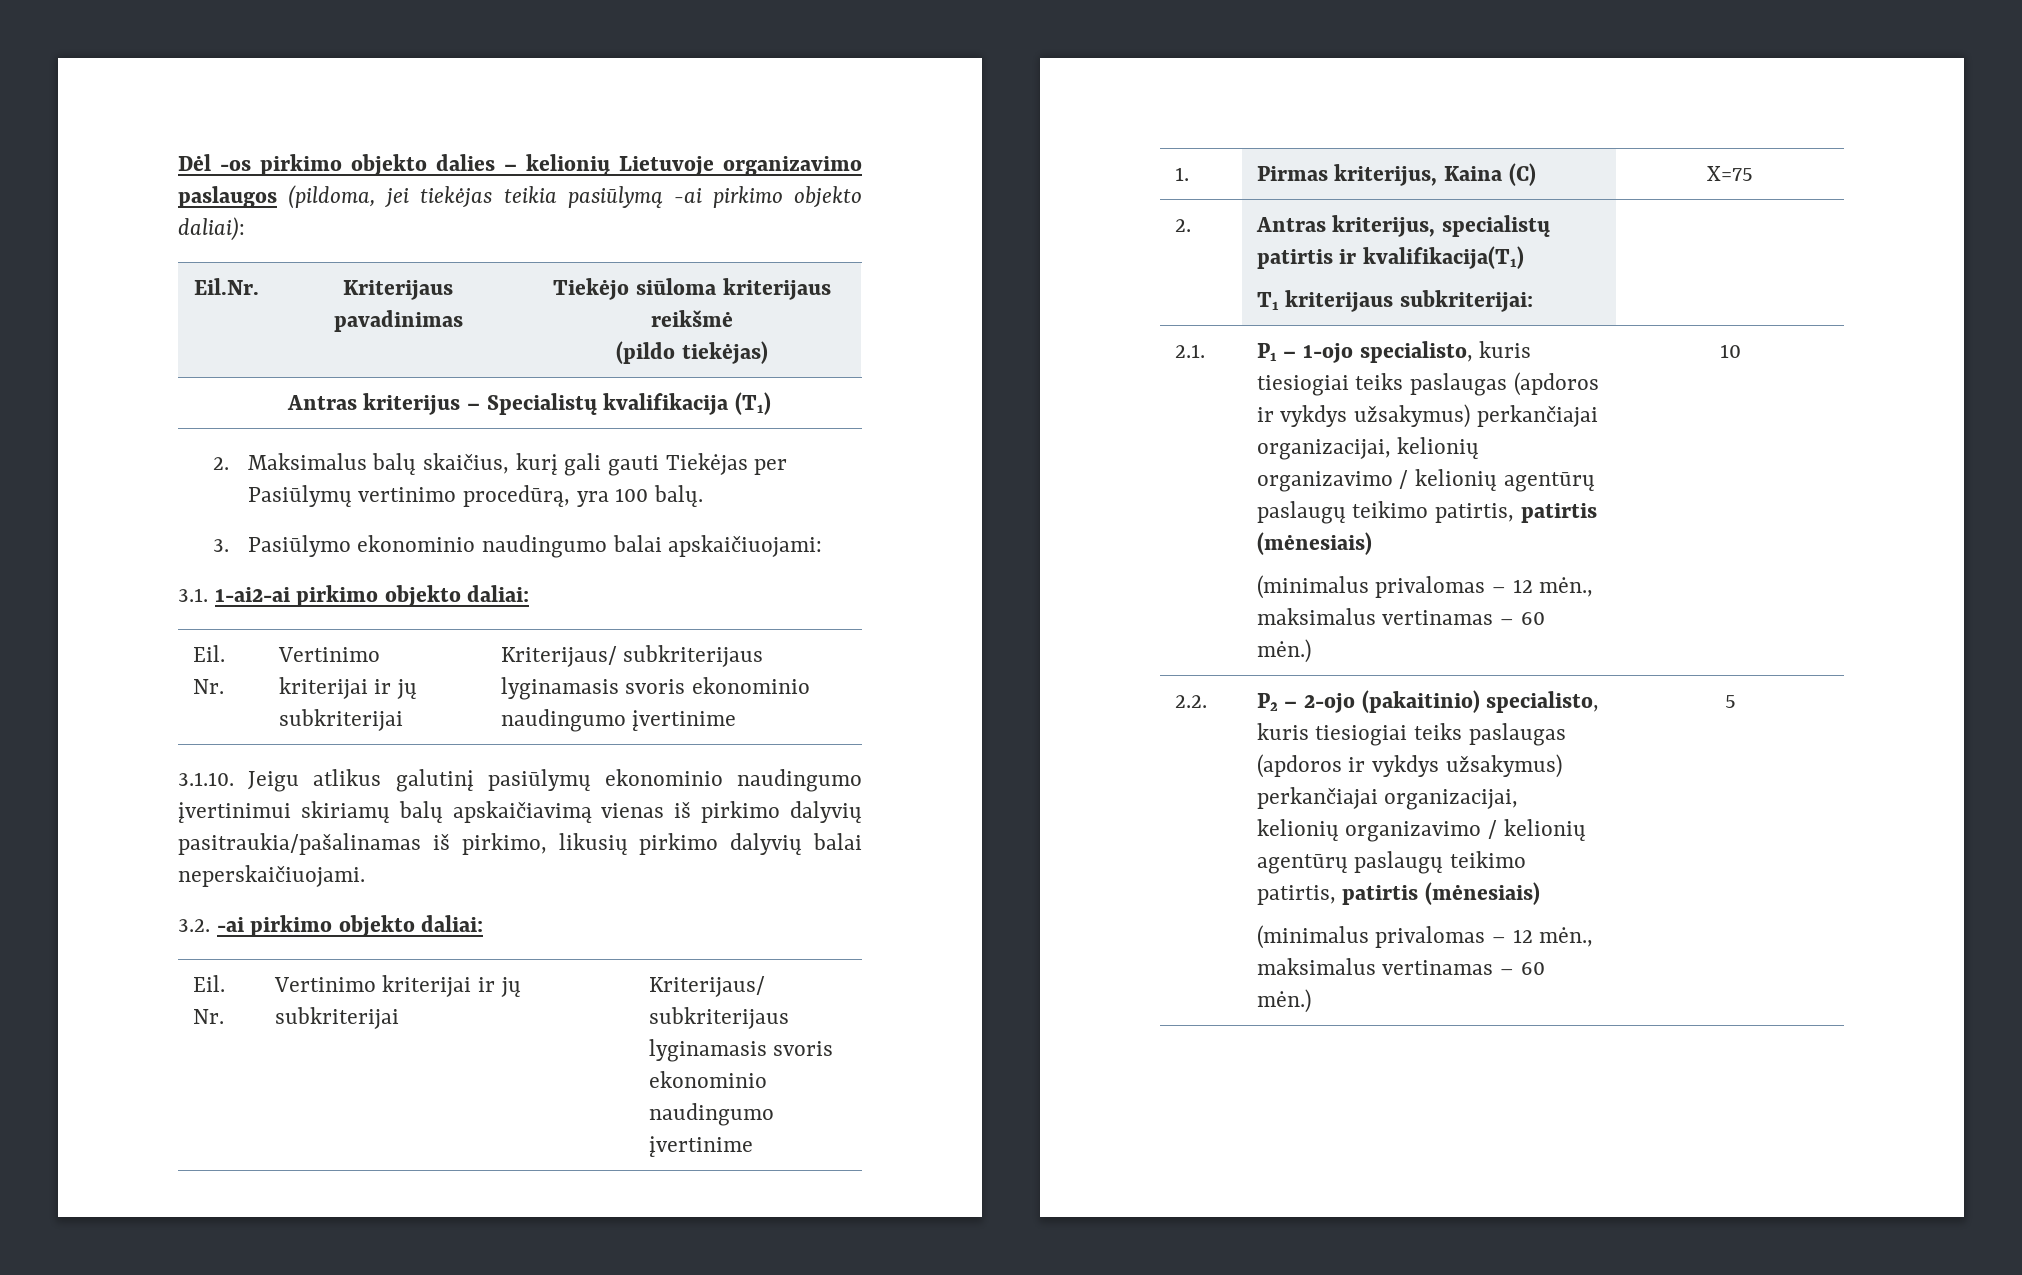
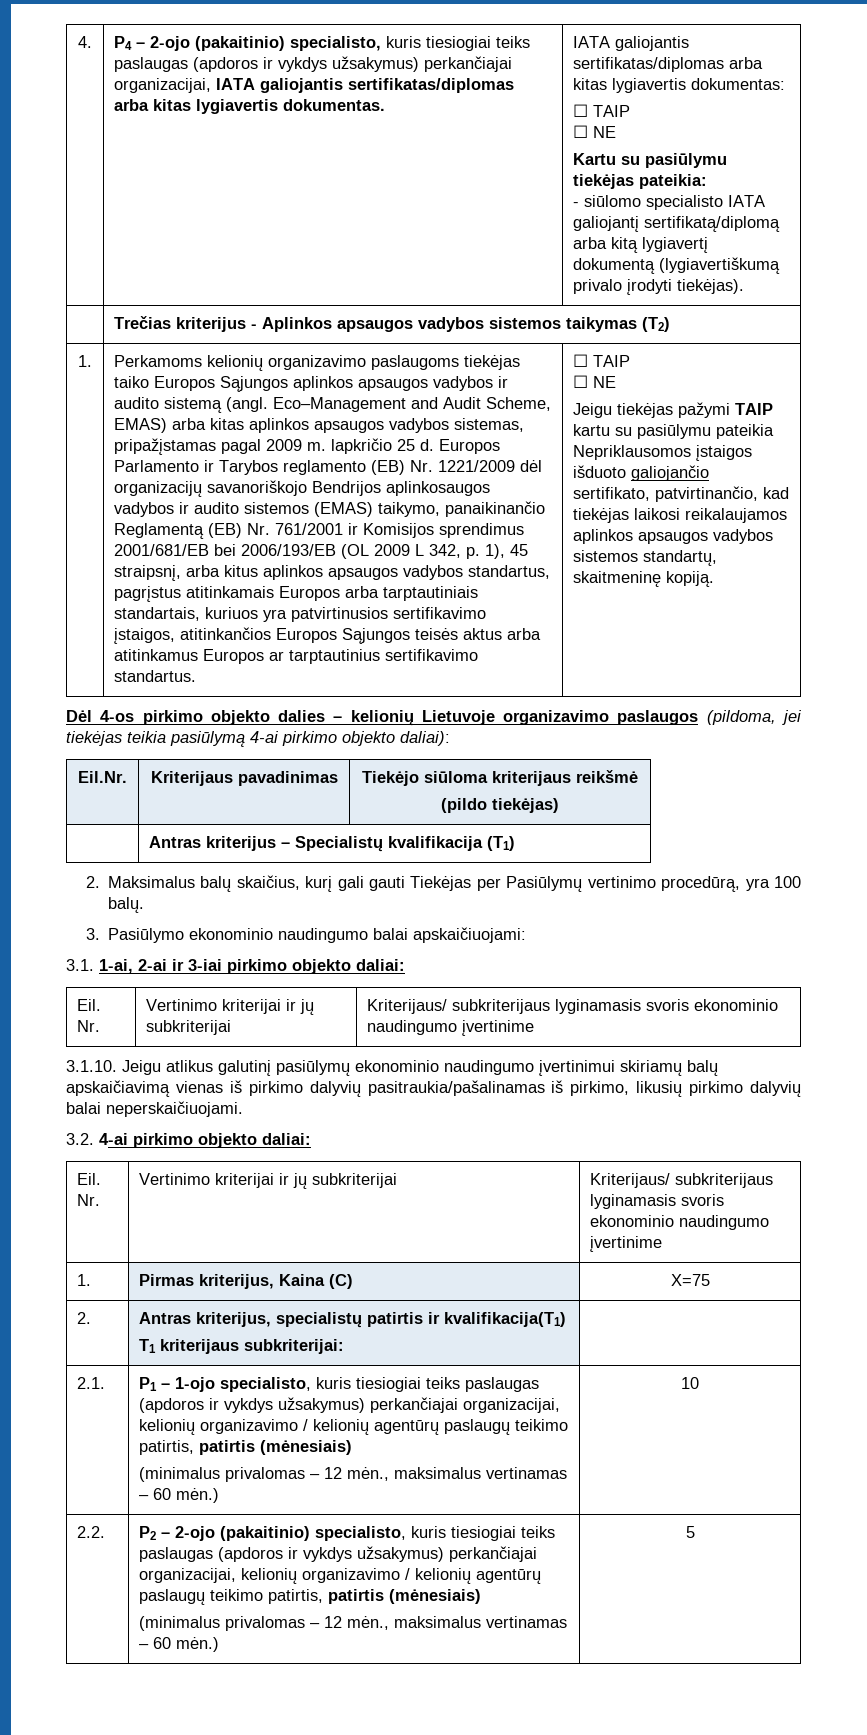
[178,154,251,171] Dėl -os -> [78,36,92,48] [114,36,531,51] [114,56,513,72] [114,78,515,93] [114,99,386,114] [573,36,690,51] [573,57,764,72] [573,78,786,93] [573,104,631,117] [573,125,617,138] [573,153,728,168] [573,174,708,189] [573,195,766,210] [573,216,781,232] [573,237,709,253] [573,257,781,274] [573,279,745,295] [114,316,671,332] [78,355,92,367] [114,355,521,371] [114,376,509,392] [114,397,552,413] [114,418,525,433] [114,438,501,455] [114,460,543,475] [114,480,491,497] [114,501,546,517] [114,523,525,539] [114,544,529,559] [114,565,551,581] [114,586,479,602] [114,607,487,622] [114,627,542,644] [114,649,479,664] [114,670,197,682] [573,354,631,367] [573,375,617,388] [573,402,774,418] [573,424,775,439] [573,445,753,461] [573,465,710,481] [573,486,790,502] [573,508,788,523] [573,529,774,544] [573,550,718,566] [573,571,715,587] [66,710,135,722] 4. | P4 – 2-ojo (pakaitinio) specialisto, kuris tiesiogiai teiks paslaugas (apdoros ir vykdys užsakymus) perkančiajai organizacijai, IATA galiojantis sertifikatas/diplomas arba kitas lygiavertis dokumentas. | IATA galiojantis sertifikatas/diplomas arba kitas lygiavertis dokumentas: // ☐ TAIP // ☐ NE // Kartu su pasiūlymu tiekėjas pateikia: // - siūlomo specialisto IATA galiojantį sertifikatą/diplomą arba kitą lygiavertį dokumentą (lygiavertiškumą privalo įrodyti tiekėjas). // | Trečias kriterijus - Aplinkos apsaugos vadybos sistemos taikymas (T2) // 1. | Perkamoms kelionių organizavimo paslaugoms tiekėjas taiko Europos Sąjungos aplinkos apsaugos vadybos ir audito sistemą (angl. Eco–Management and Audit Scheme, EMAS) arba kitas aplinkos apsaugos vadybos sistemas, pripažįstamas pagal 2009 m. lapkričio 25 d. Europos Parlamento ir Tarybos reglamento (EB) Nr. 1221/2009 dėl organizacijų savanoriškojo Bendrijos aplinkosaugos vadybos ir audito sistemos (EMAS) taikymo, panaikinančio Reglamentą (EB) Nr. 761/2001 ir Komisijos sprendimus 2001/681/EB bei 2006/193/EB (OL 2009 L 342, p. 1), 45 straipsnį, arba kitus aplinkos apsaugos vadybos standartus, pagrįstus atitinkamais Europos arba tarptautiniais standartais, kuriuos yra patvirtinusios sertifikavimo įstaigos, atitinkančios Europos Sąjungos teisės aktus arba atitinkamus Europos ar tarptautinius sertifikavimo standartus. | ☐ TAIP // ☐ NE // Jeigu tiekėjas pažymi TAIP kartu su pasiūlymu pateikia Nepriklausomos įstaigos išduoto galiojančio sertifikato, patvirtinančio, kad tiekėjas laikosi reikalaujamos aplinkos apsaugos vadybos sistemos standartų, skaitmeninę kopiją. // Dėl 4-os
[673,188,702,203] -ai -> [250,731,279,743] 4-ai
[214,587,290,602] 1-ai2-ai -> [99,959,222,974] 1-ai, 2-ai ir 3-iai
[216,917,244,932] -ai -> [99,1133,128,1145] 4-ai

